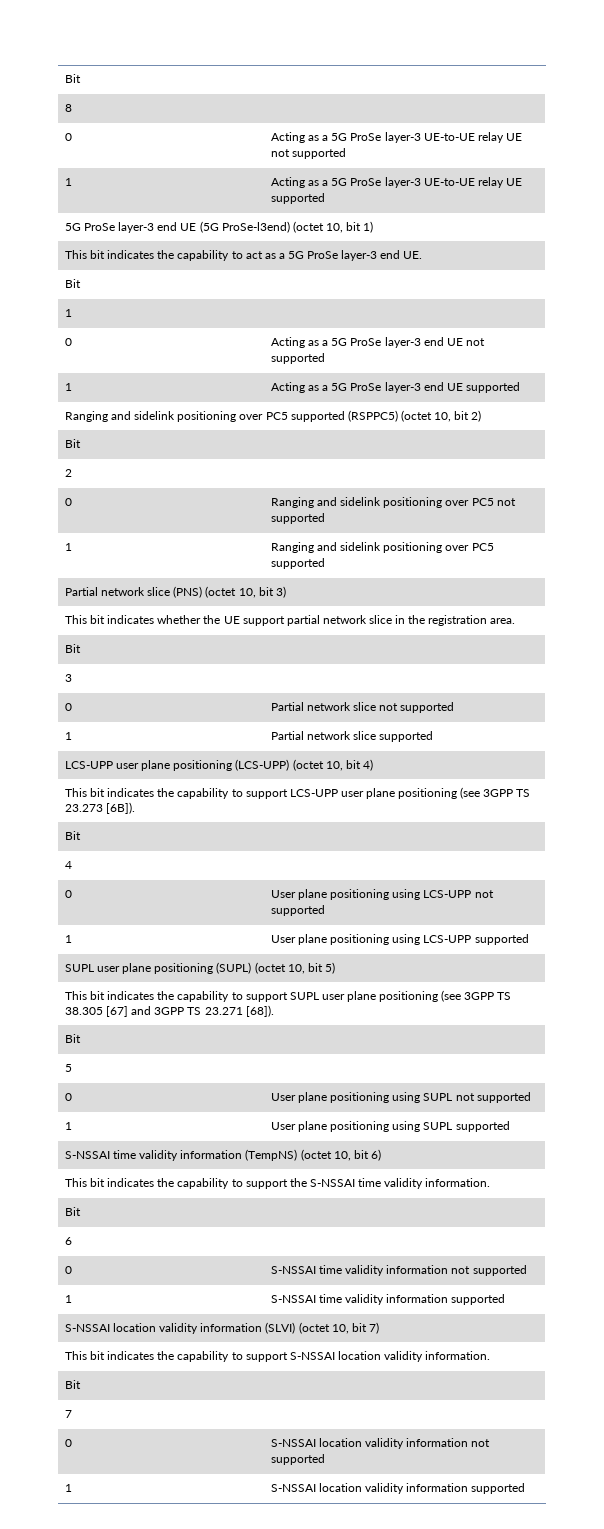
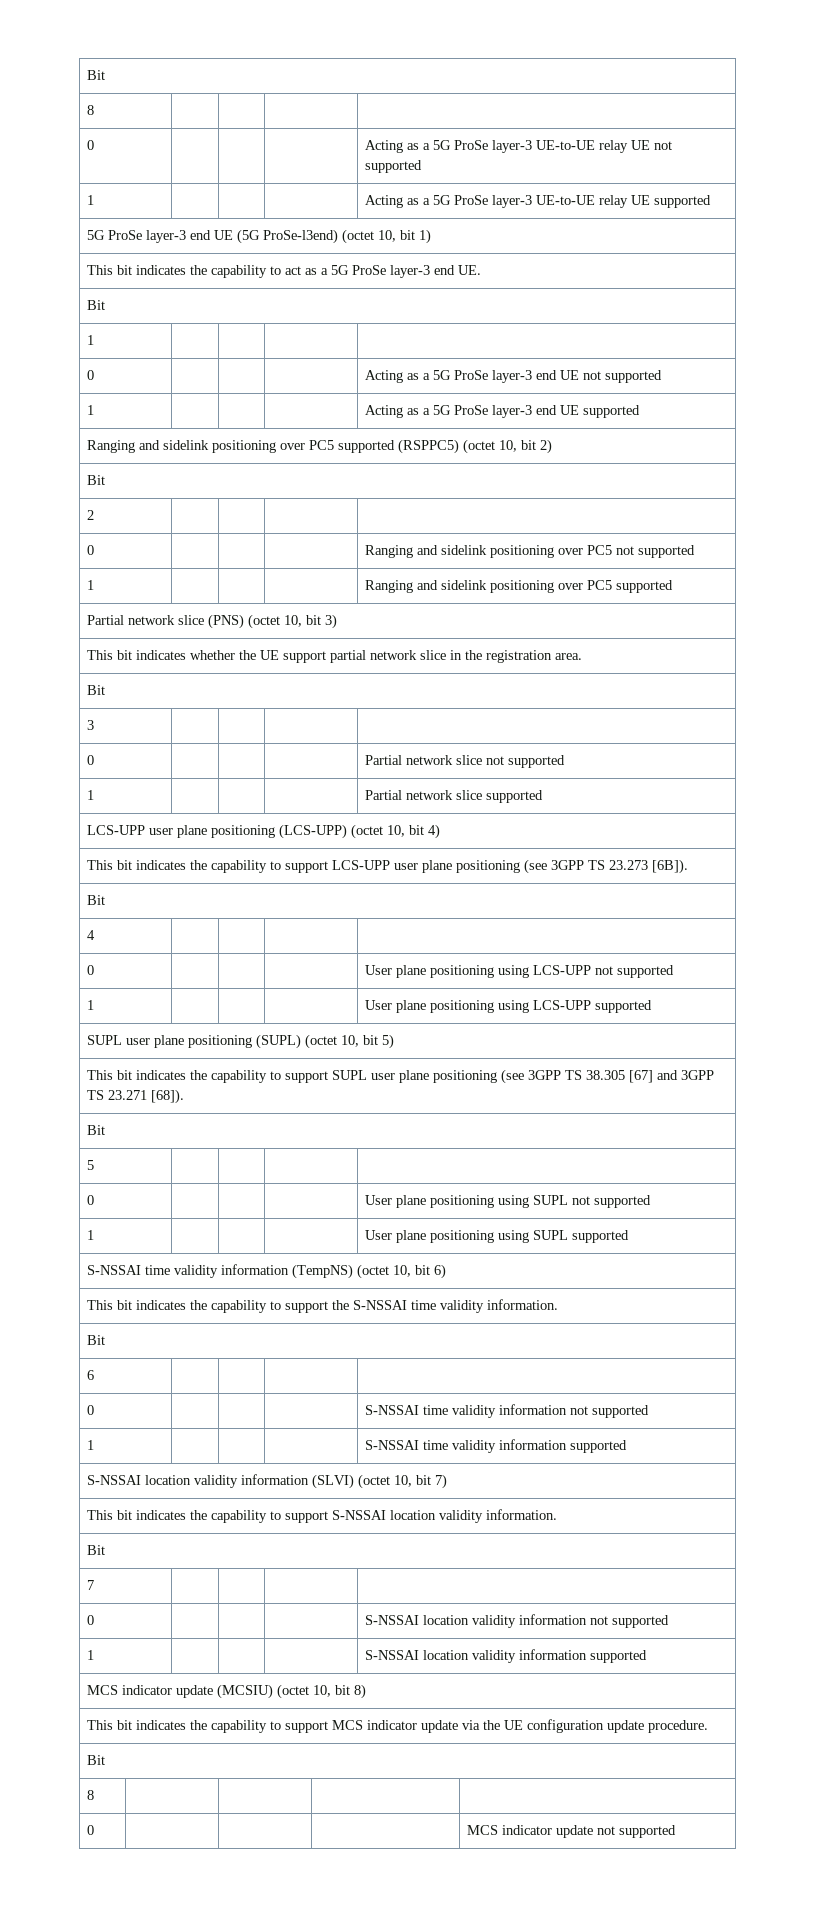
(526, 1488) none -> [87,1684,367,1699] [87,1719,709,1733] [87,1755,106,1765] [87,1790,95,1800] [87,1825,95,1835] [467,1825,677,1838] // MCS indicator update (MCSIU) (octet 10, bit 8) // This bit indicates the capability to support MCS indicator update via the UE configuration update procedure. // Bit // 8 | | | | // 0 | | | | MCS indicator update not supported

